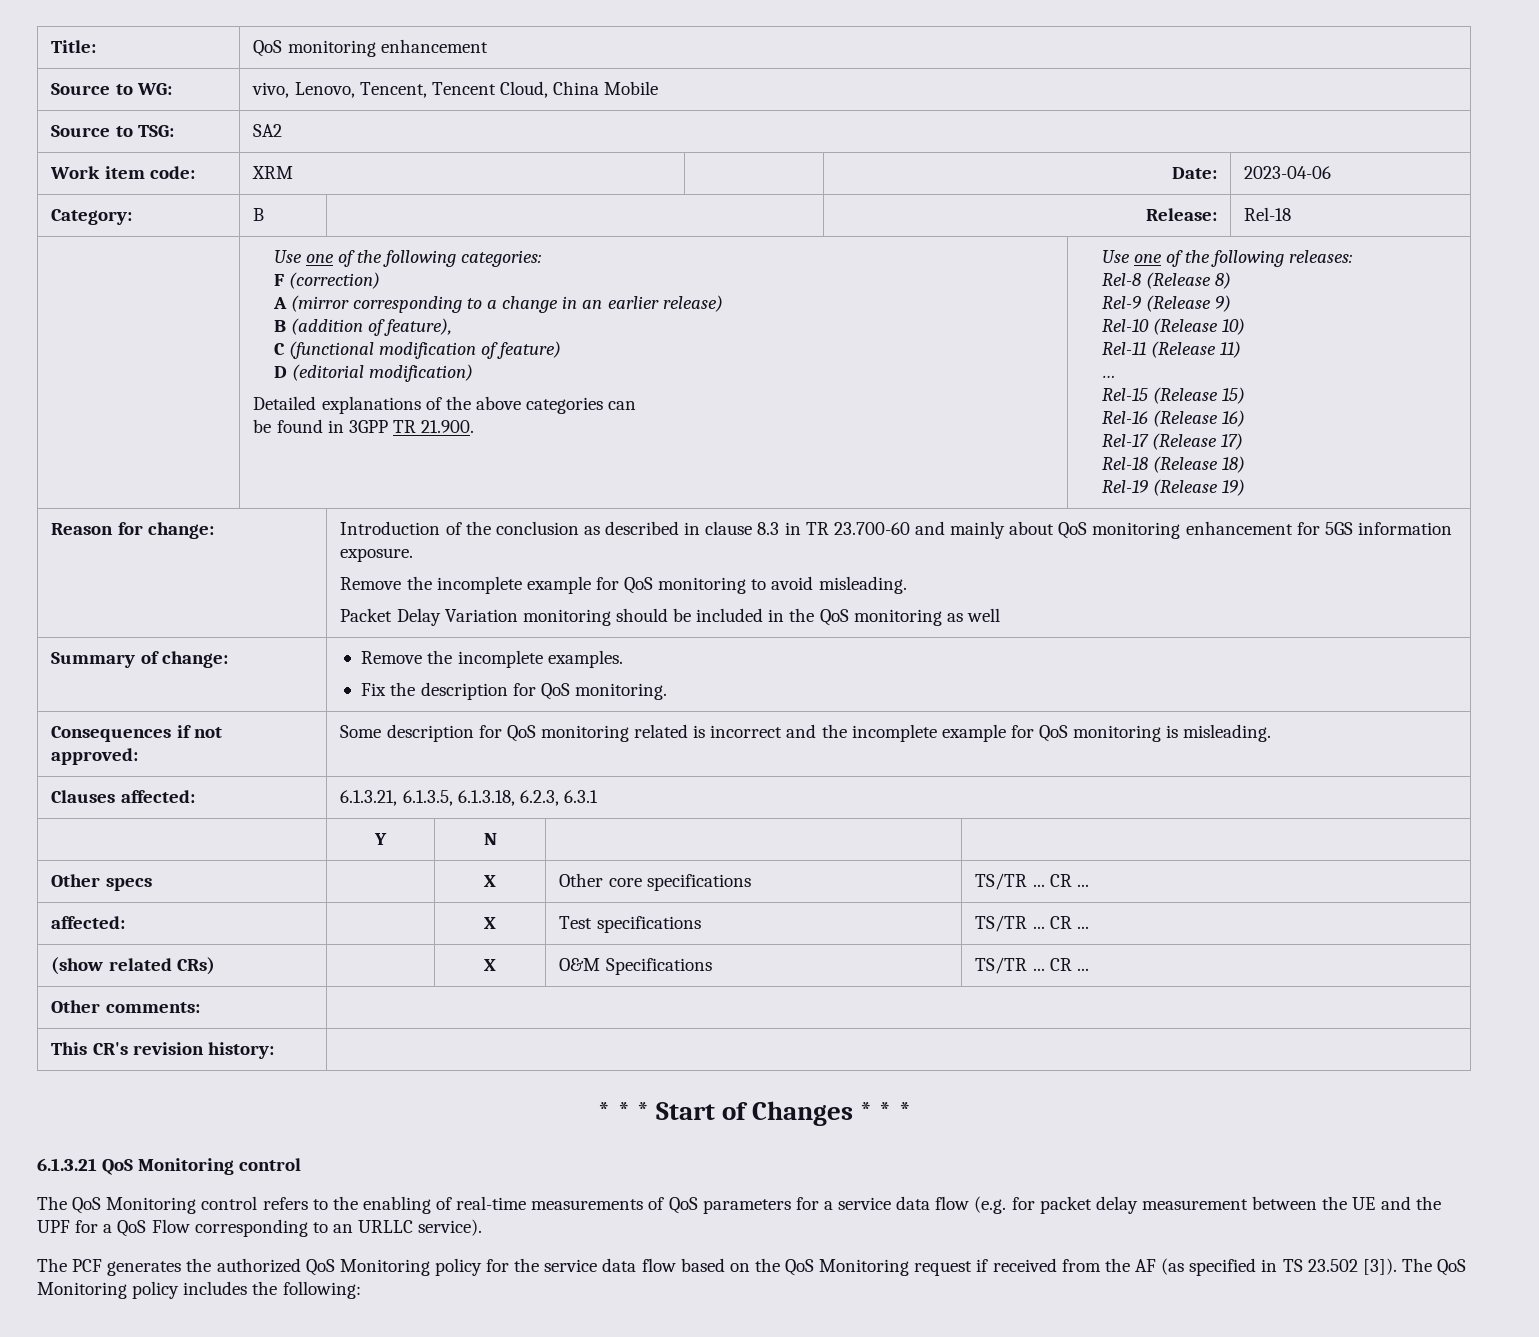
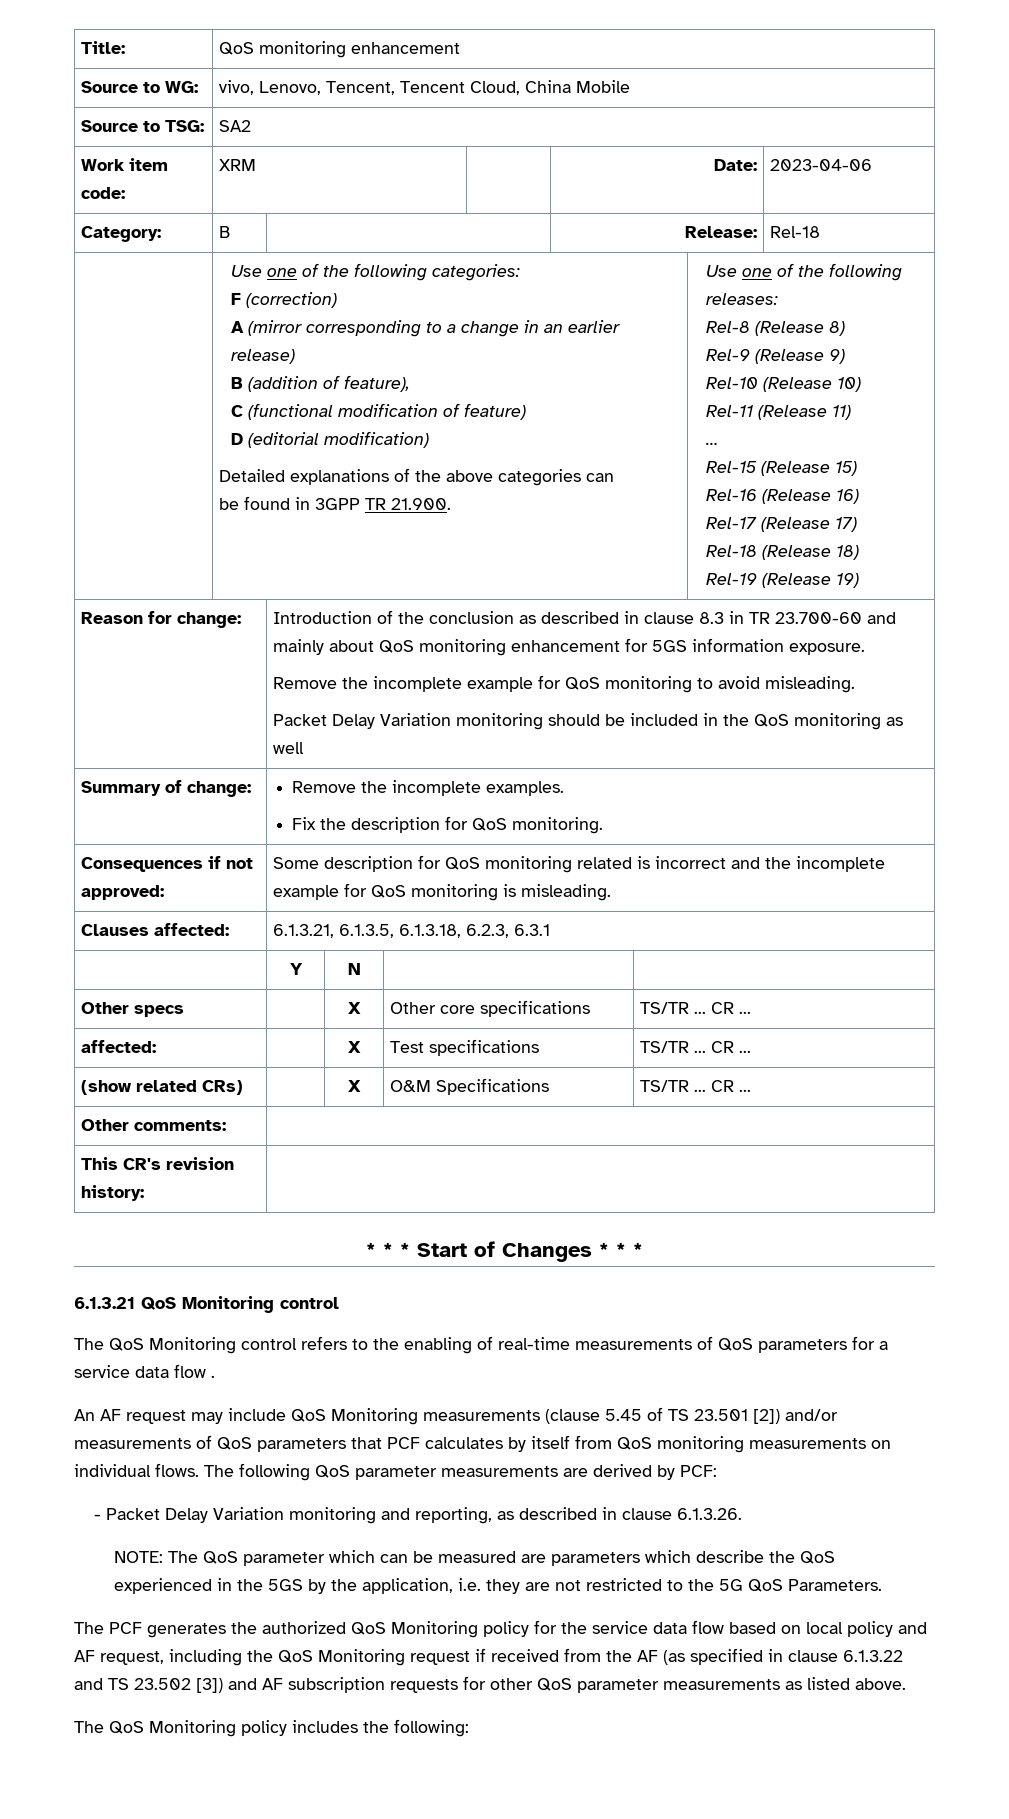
[974,1196,1441,1214] [37,1219,483,1237] (e.g. for packet delay measurement between the UE and the UPF for a QoS Flow corresponding to an URLLC service). -> [211,1375,215,1378] [74,1407,838,1425] [74,1435,891,1453] [74,1463,717,1481] [93,1507,742,1524] [113,1550,835,1566] [113,1578,882,1594] . // An AF request may include QoS Monitoring measurements (clause 5.45 of TS 23.501 [2]) and/or measurements of QoS parameters that PCF calculates by itself from QoS monitoring measurements on individual flows. The following QoS parameter measurements are derived by PCF: // - Packet Delay Variation monitoring and reporting, as described in clause 6.1.3.26. // NOTE: The QoS parameter which can be measured are parameters which describe the QoS experienced in the 5GS by the application, i.e. they are not restricted to the 5G QoS Parameters.
(750, 1267) none -> [806,1621,927,1637] [74,1649,242,1666] local policy and AF request, including
[1282,1258,1397,1275] TS 23.502 [3]). -> [788,1650,903,1662] [74,1676,906,1693] clause 6.1.3.22 and TS 23.502 [3]) and AF subscription requests for other QoS parameter measurements as listed above. //

